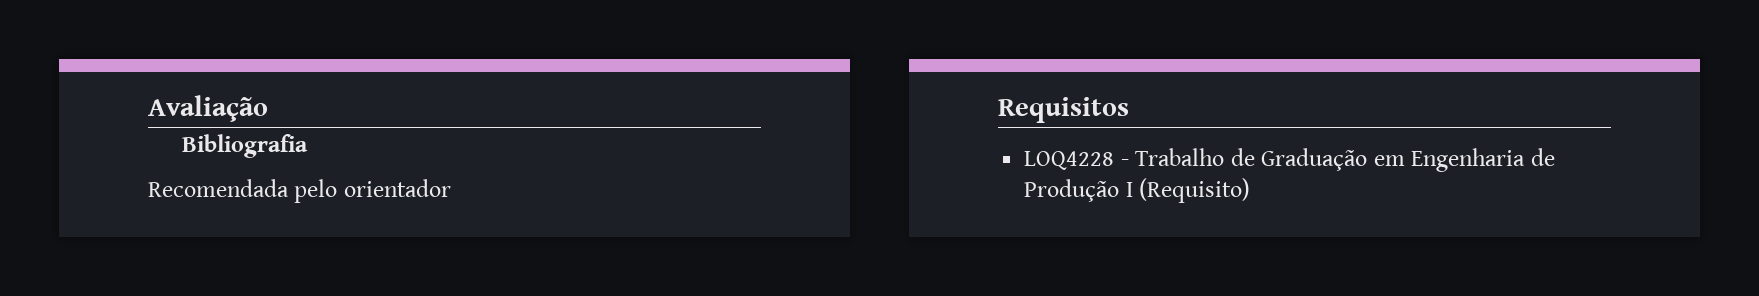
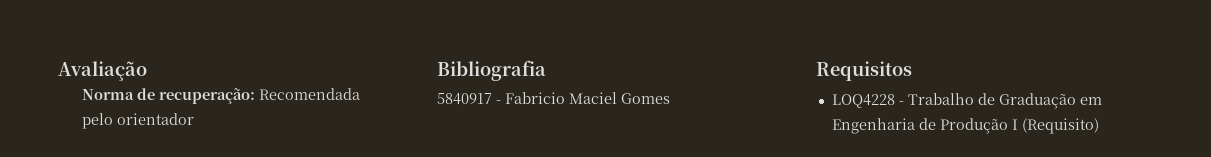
[182,134,309,158] [148,179,451,203] Bibliografia // Recomendada pelo orientador -> [82,88,361,104] [82,113,195,129] [437,60,546,81] [437,92,670,105] Norma de recuperação: Recomendada pelo orientador // Bibliografia // 5840917 - Fabricio Maciel Gomes

